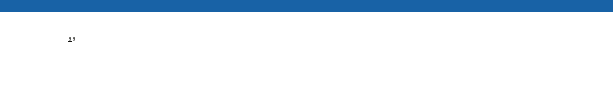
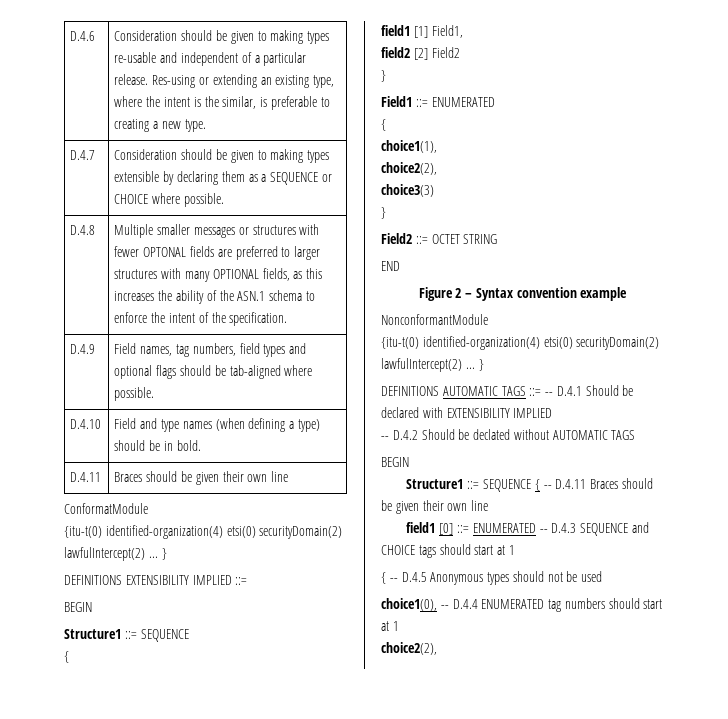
[68,37,76,41] ,, -> [70,31,96,41] [114,30,330,44] [114,52,307,66] [114,74,335,88] [114,96,330,110] [114,119,206,132] [70,150,96,160] [114,149,330,163] [114,171,332,185] [114,193,225,207] [70,225,96,235] [114,224,320,238] [114,246,321,260] [114,268,323,282] [114,290,315,304] [114,312,288,326] [70,344,96,354] [114,343,307,357] [114,365,313,379] [114,387,155,401] [70,419,102,429] [114,418,320,432] [114,440,201,451] [70,472,102,482] [114,471,289,485] [64,503,148,514] [64,525,343,539] [64,547,167,561] [64,575,248,585] [64,602,92,612] [64,629,189,642] [64,651,69,663] [381,25,463,38] [381,47,460,60] [381,70,386,82] [381,96,495,107] [381,119,386,131] [381,140,437,153] [381,162,437,175] [381,184,434,197] [381,207,386,219] [381,233,498,244] [381,261,400,271] [418,287,628,301] [381,314,488,325] [381,336,660,350] [381,358,484,372] [381,385,634,396] [381,407,553,418] [381,429,636,440] [381,457,409,467] [406,478,653,492] [381,500,489,514] [406,522,649,536] [381,544,515,558] [381,571,603,585] [381,598,663,612] [381,621,399,631] [381,642,437,655] D.4.6 | Consideration should be given to making types re-usable and independent of a particular release. Res-using or extending an existing type, where the intent is the similar, is preferable to creating a new type. // D.4.7 | Consideration should be given to making types extensible by declaring them as a SEQUENCE or CHOICE where possible. // D.4.8 | Multiple smaller messages or structures with fewer OPTONAL fields are preferred to larger structures with many OPTIONAL fields, as this increases the ability of the ASN.1 schema to enforce the intent of the specification. // D.4.9 | Field names, tag numbers, field types and optional flags should be tab-aligned where possible. // D.4.10 | Field and type names (when defining a type) should be in bold. // D.4.11 | Braces should be given their own line // ConformatModule // {itu-t(0) identified-organization(4) etsi(0) securityDomain(2) lawfulIntercept(2) ... } // DEFINITIONS EXTENSIBILITY IMPLIED ::= // BEGIN // Structure1 ::= SEQUENCE // { // field1 [1] Field1, // field2 [2] Field2 // } // Field1 ::= ENUMERATED // { // choice1(1), // choice2(2), // choice3(3) // } // Field2 ::= OCTET STRING // END // Figure 2 – Syntax convention example // NonconformantModule // {itu-t(0) identified-organization(4) etsi(0) securityDomain(2) lawfulIntercept(2) ... } // DEFINITIONS AUTOMATIC TAGS ::= -- D.4.1 Should be declared with EXTENSIBILITY IMPLIED // -- D.4.2 Should be declated without AUTOMATIC TAGS // BEGIN // Structure1 ::= SEQUENCE { -- D.4.11 Braces should be given their own line // field1 [0] ::= ENUMERATED -- D.4.3 SEQUENCE and CHOICE tags should start at 1 // { -- D.4.5 Anonymous types should not be used // choice1(0), -- D.4.4 ENUMERATED tag numbers should start at 1 // choice2(2),

